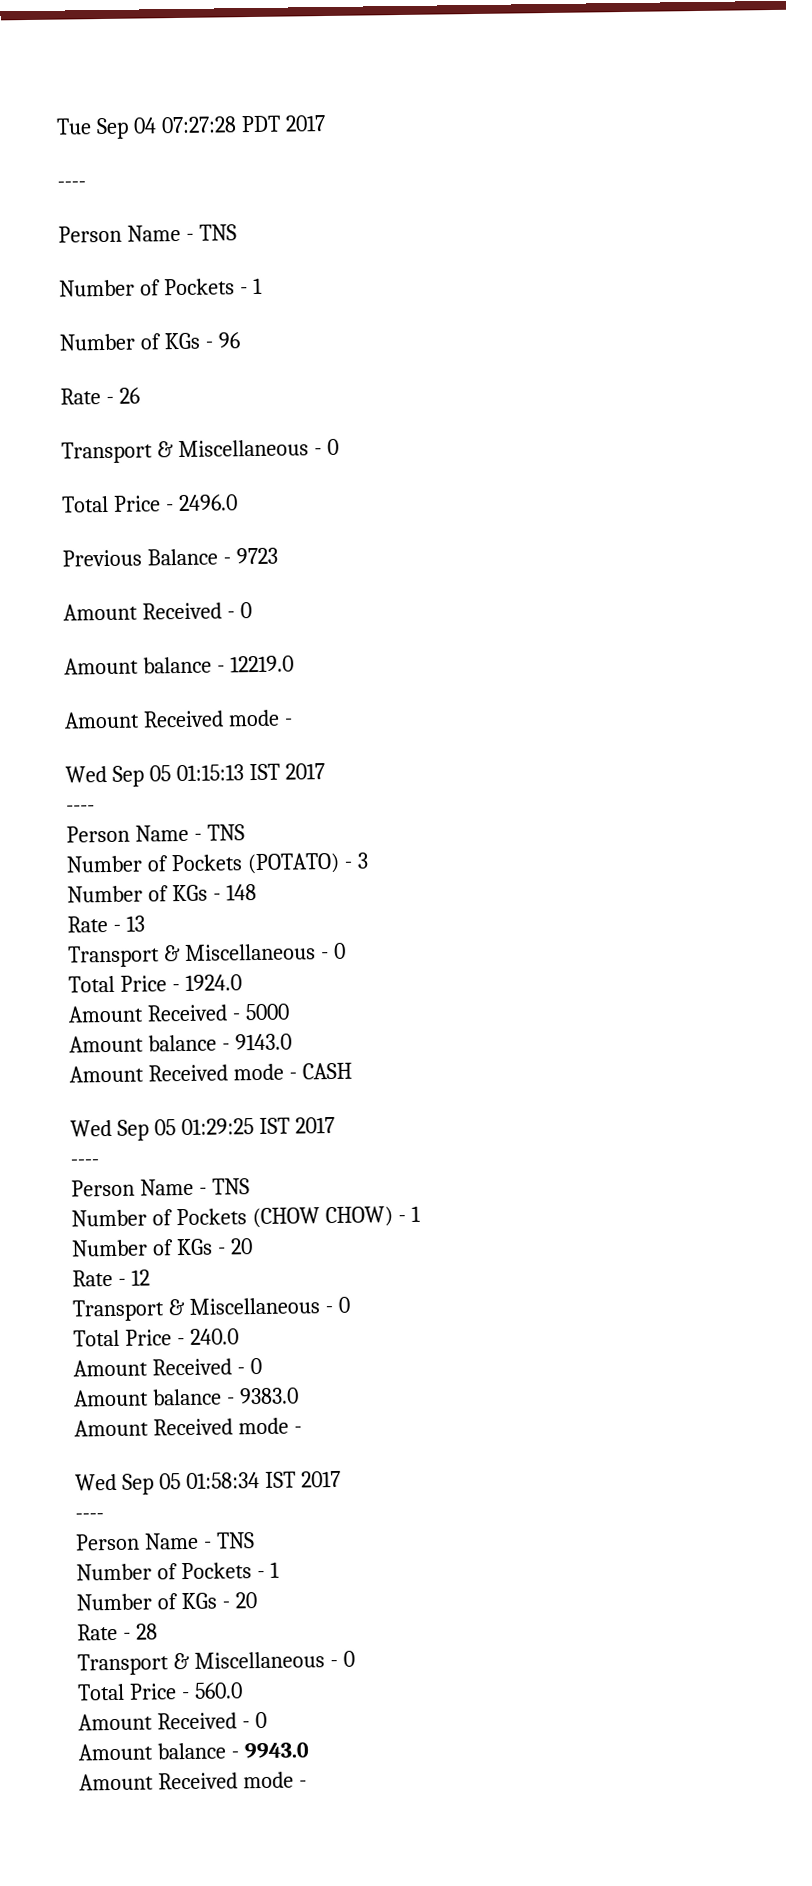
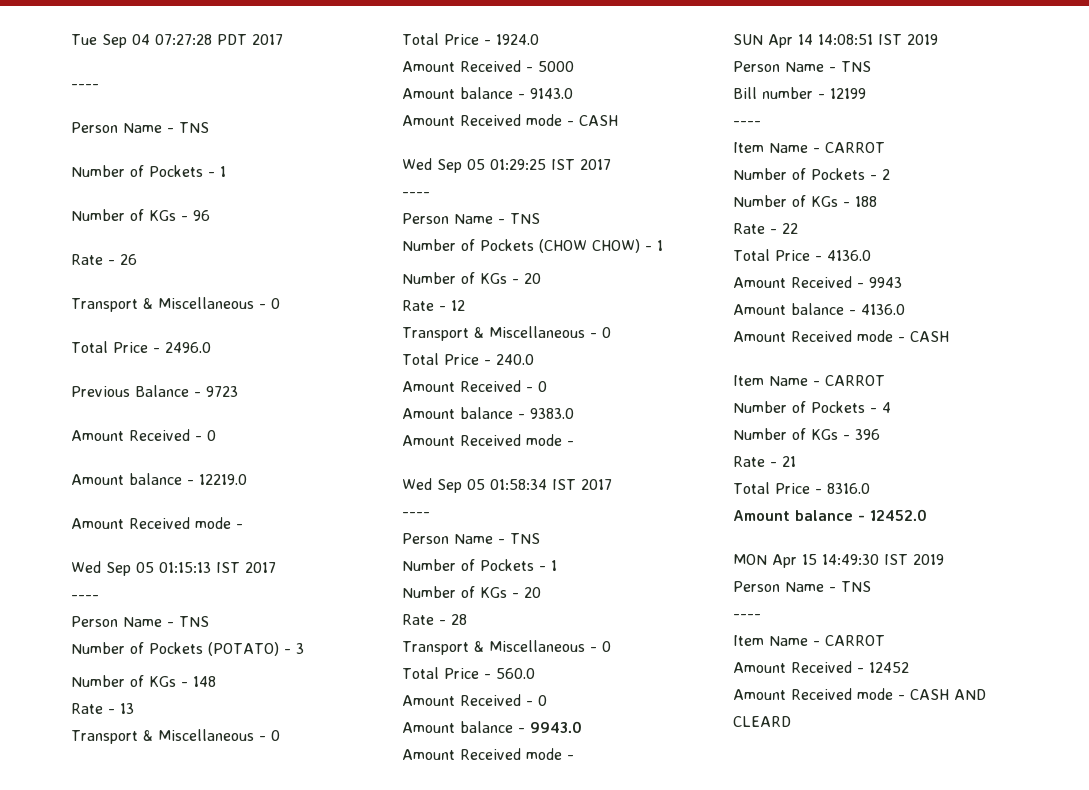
(307, 1784) none -> [733,34,938,48] [733,61,871,72] [733,87,866,99] [733,121,761,126] [733,142,885,153] [733,168,890,180] [733,195,877,207] [733,223,798,234] [733,249,871,261] [733,276,902,288] [733,303,905,315] [733,330,949,342] [733,375,885,386] [733,401,891,413] [733,428,880,440] [733,456,796,467] [733,482,870,494] [733,509,927,521] [733,554,944,568] [733,581,871,592] [733,614,761,619] [733,635,885,646] [733,661,909,673] [733,688,986,700] [733,716,791,727] // SUN Apr 14 14:08:51 IST 2019 // Person Name - TNS // Bill number - 12199 // ---- // Item Name - CARROT // Number of Pockets - 2 // Number of KGs - 188 // Rate - 22 // Total Price - 4136.0 // Amount Received - 9943 // Amount balance - 4136.0 // Amount Received mode - CASH // Item Name - CARROT // Number of Pockets - 4 // Number of KGs - 396 // Rate - 21 // Total Price - 8316.0 // Amount balance - 12452.0 // MON Apr 15 14:49:30 IST 2019 // Person Name - TNS // ---- // Item Name - CARROT // Amount Received - 12452 // Amount Received mode - CASH AND CLEARD

